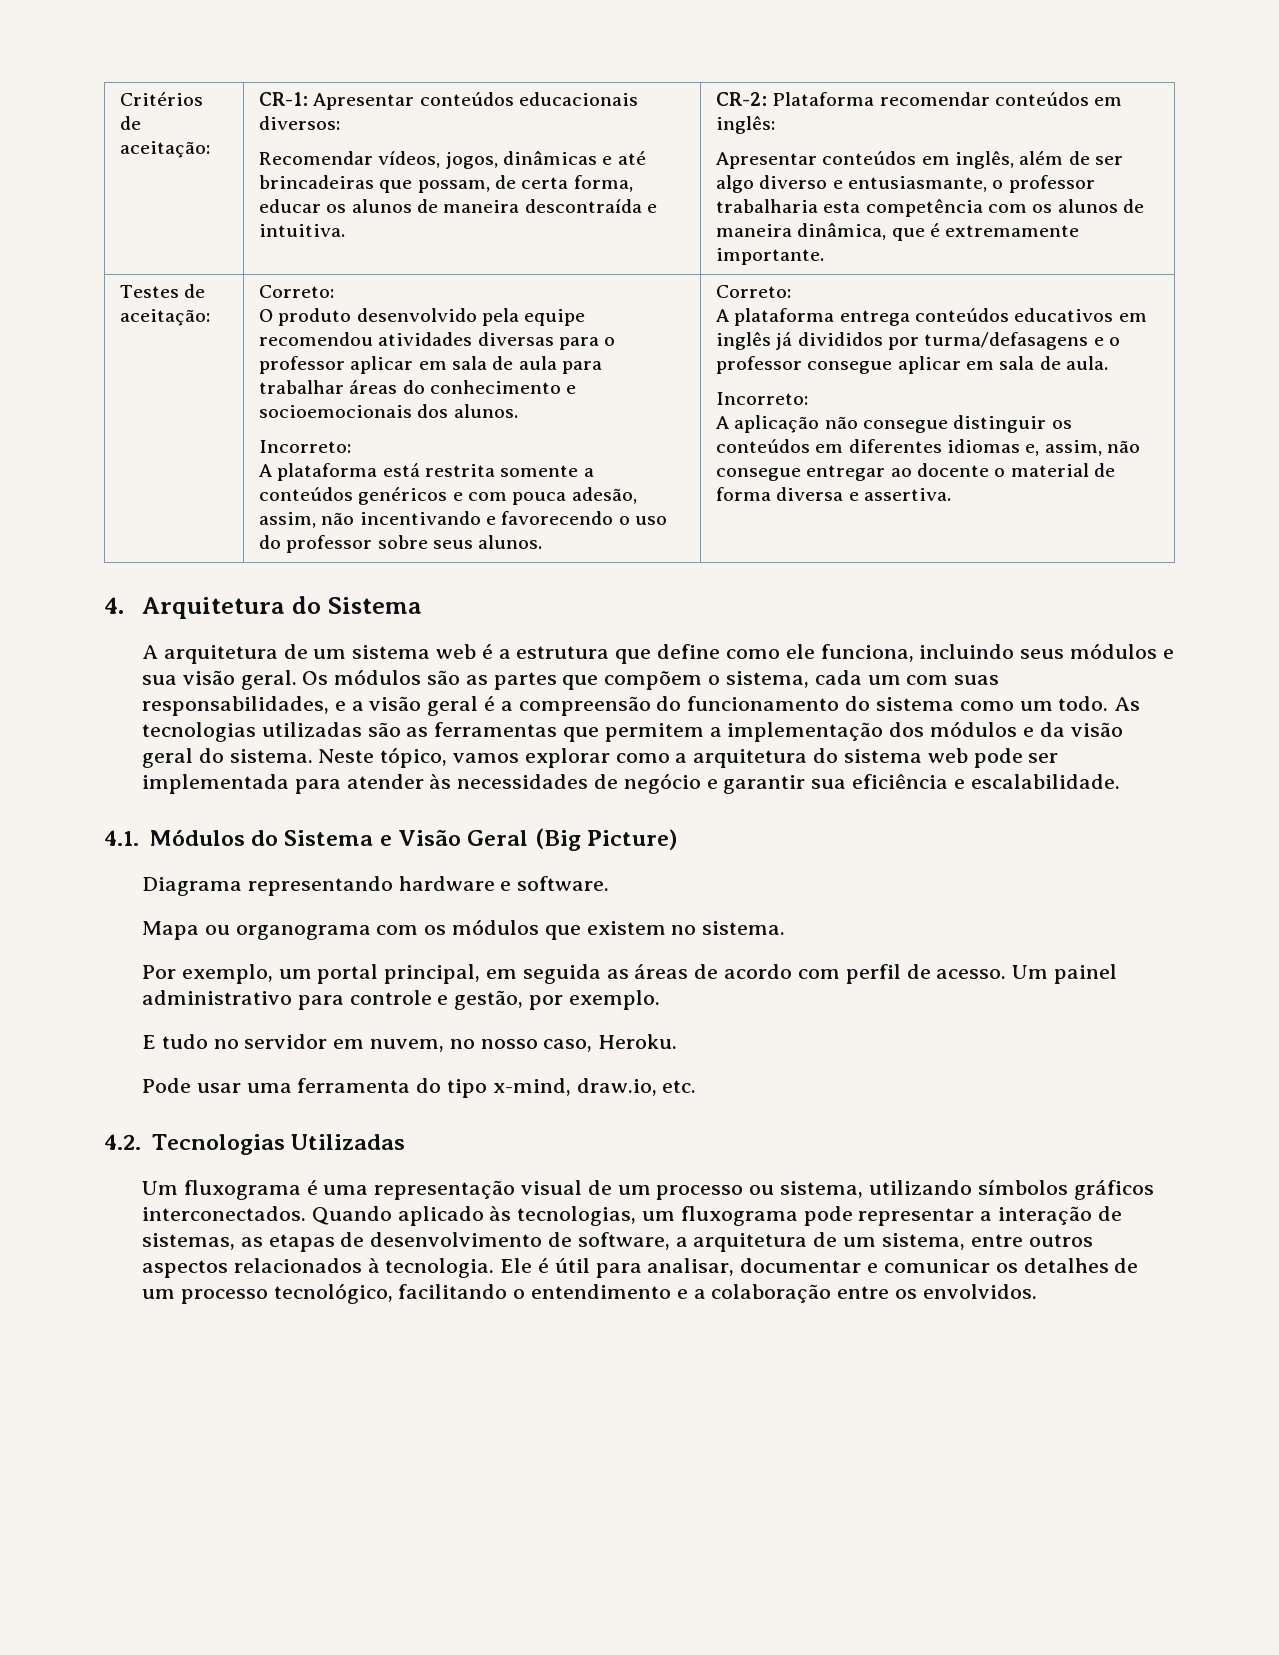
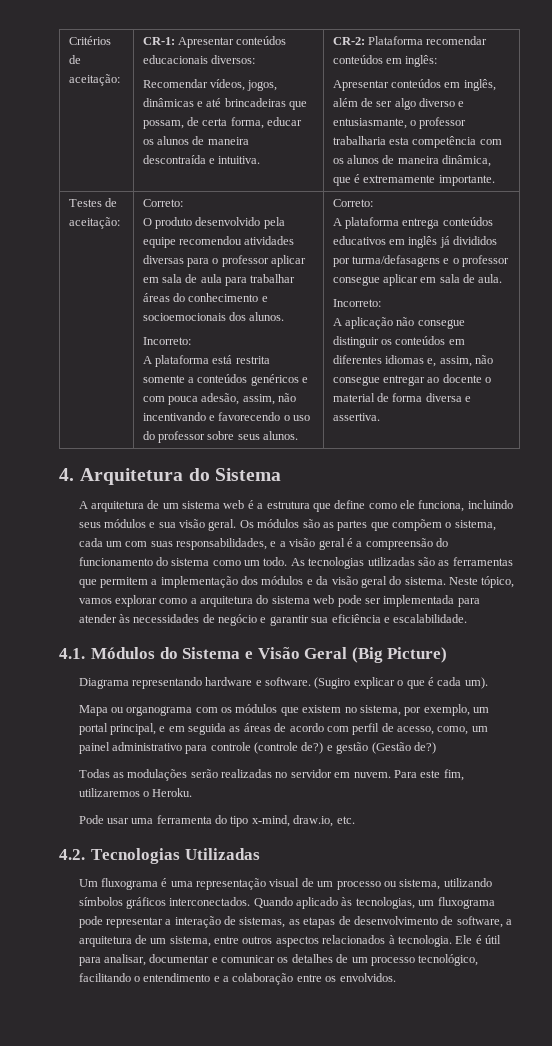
(610, 883) none -> [314,677,488,689] (Sugiro explicar o que é cada um).
[702,921,786,935] [142,965,177,979] sistema. // Por -> [359,705,422,716] sistema, por
(481, 974) none -> [159,726,166,732] e
[936,965,1049,979] acesso. Um -> [397,726,488,735] acesso, como, um
[437,990,660,1010] [142,1034,593,1052] e gestão, por exemplo. // E tudo no servidor em nuvem, no nosso caso, -> [254,742,436,754] [78,769,464,781] [78,788,149,797] (controle de?) e gestão (Gestão de?) // Todas as modulações serão realizadas no servidor em nuvem. Para este fim, utilizaremos o

